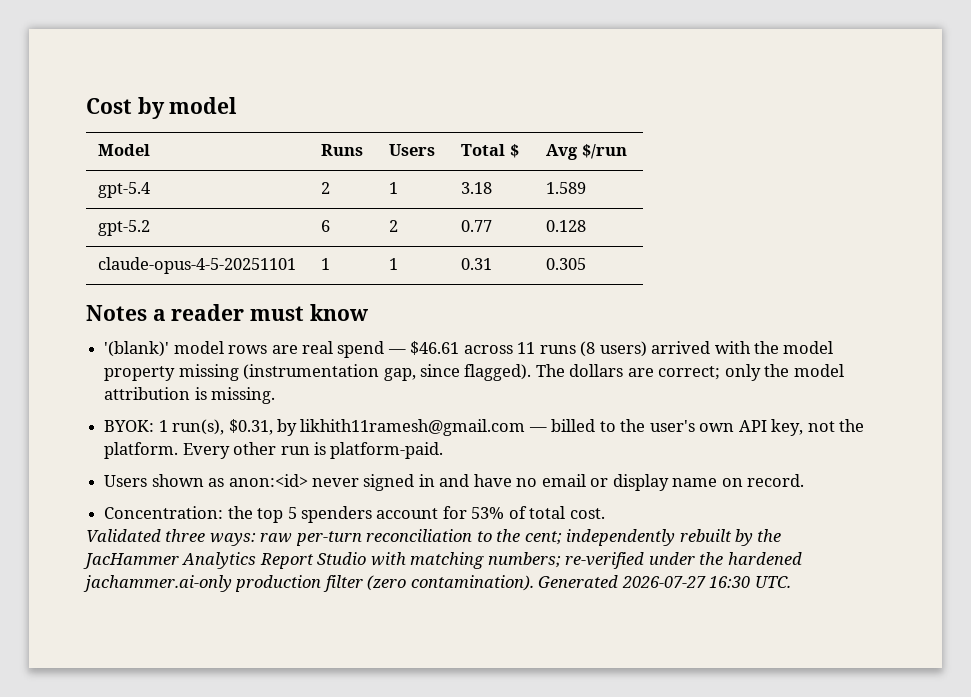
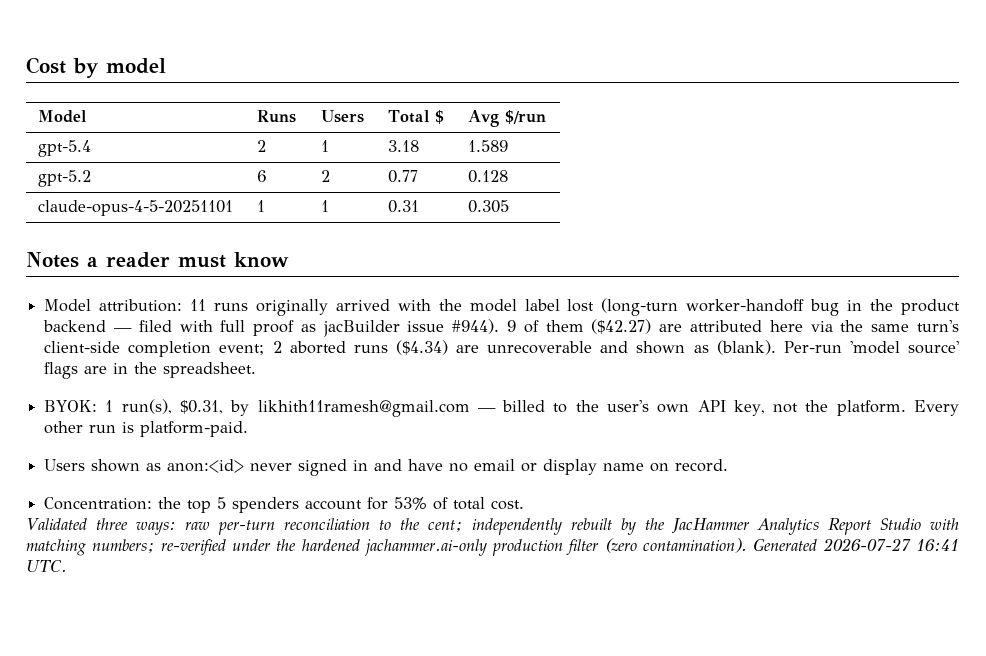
[104,341,834,358] [104,364,844,381] [104,387,276,404] '(blank)' model rows are real spend — $46.61 across 11 runs (8 users) arrived with the model property missing (instrumentation gap, since flagged). The dollars are correct; only the model attribution is missing. -> [44,298,961,316] [43,319,960,337] [44,340,959,357] [44,362,257,379] Model attribution: 11 runs originally arrived with the model label lost (long-turn worker-handoff bug in the product backend — filed with full proof as jacBuilder issue #944). 9 of them ($42.27) are attributed here via the same turn's client-side completion event; 2 aborted runs ($4.34) are unrecoverable and shown as (blank). Per-run 'model source' flags are in the spreadsheet.
[709,576,751,588] 16:30 -> [916,539,960,551] 16:41

